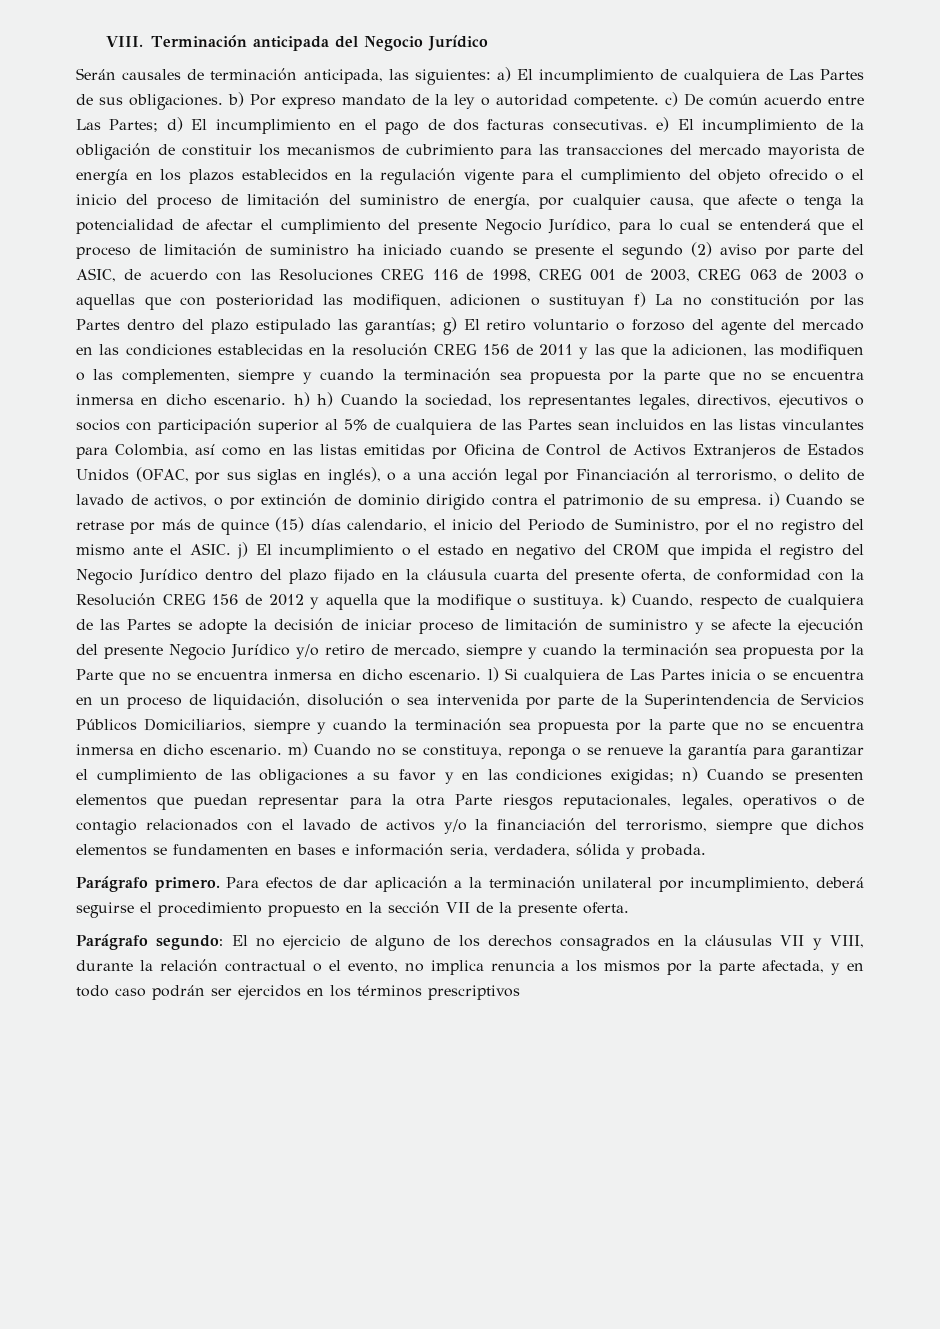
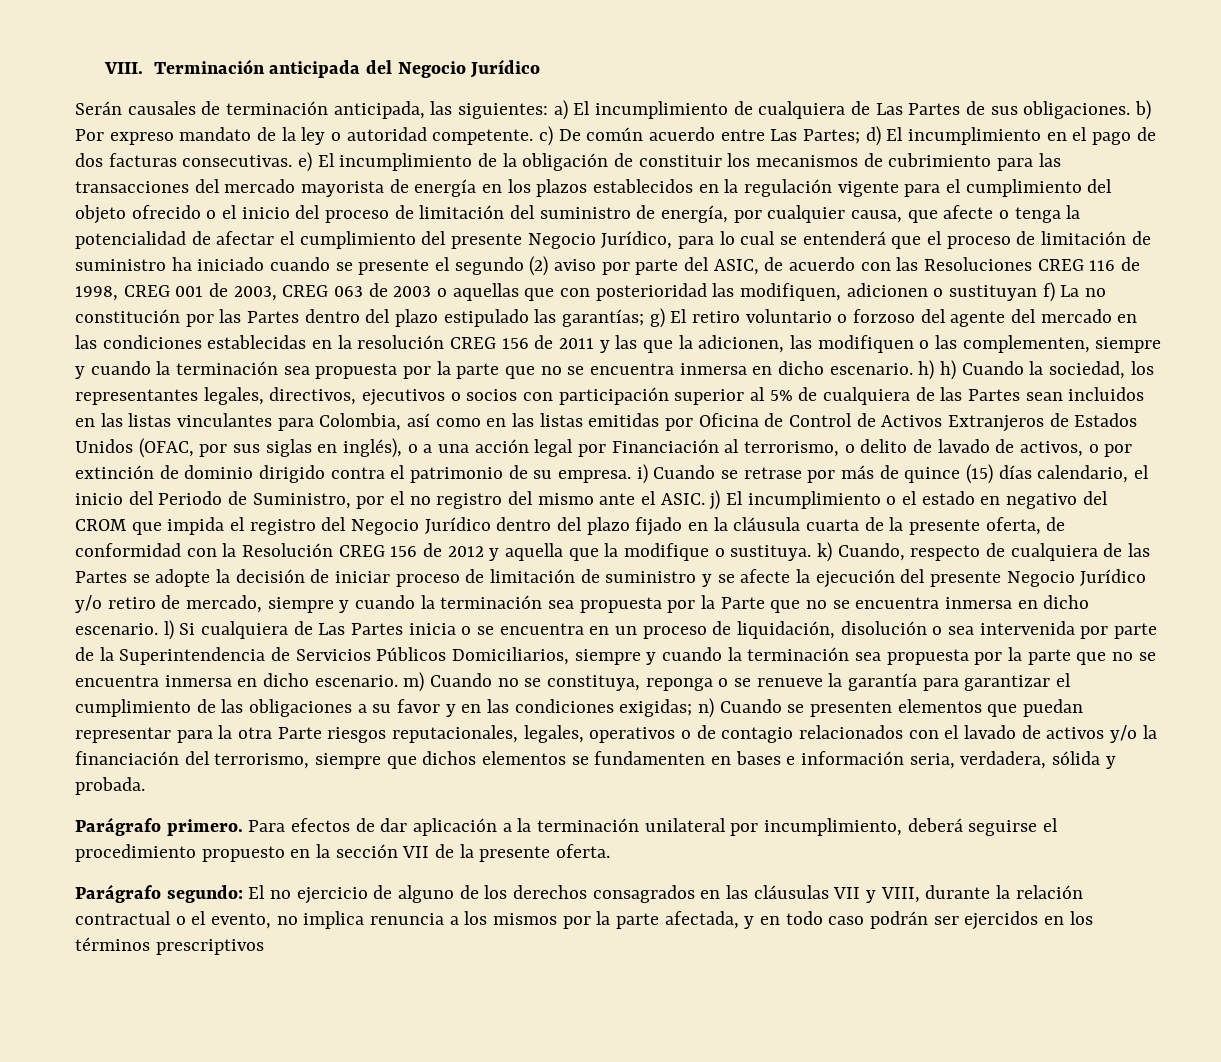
[545,569,568,580] del -> [864,517,904,531] de la
[683,935,697,946] la -> [726,885,749,899] las

